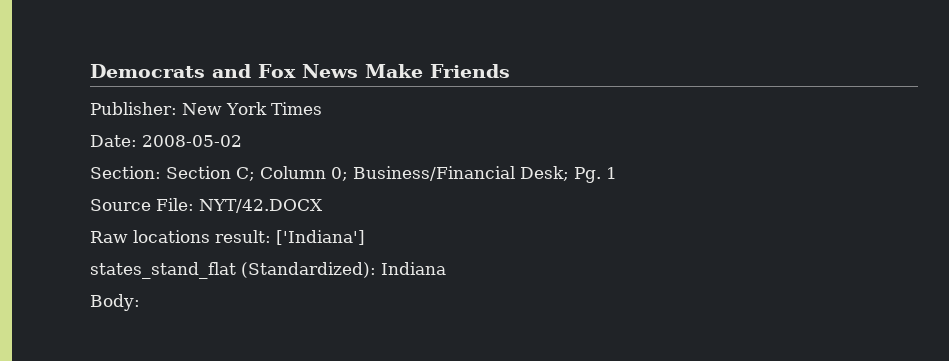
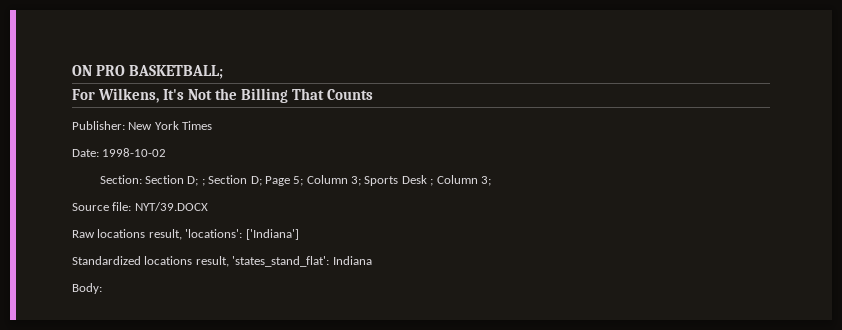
[90,64,510,78] Democrats and Fox News Make Friends -> [72,65,224,79] [72,88,374,103] ON PRO BASKETBALL; // For Wilkens, It's Not the Billing That Counts
[142,135,242,147] 2008-05-02 -> [102,148,167,157] 1998-10-02
[236,166,617,183] C; Column 0; Business/Financial Desk; Pg. 1 -> [187,175,491,186] D; ; Section D; Page 5; Column 3; Sports Desk ; Column 3;
[156,198,323,213] File: NYT/42.DOCX -> [112,202,208,211] file: NYT/39.DOCX
[215,230,271,243] result: -> [148,229,243,240] result, 'locations':
[90,262,376,279] states_stand_flat (Standardized): -> [72,256,330,267] Standardized locations result, 'states_stand_flat':

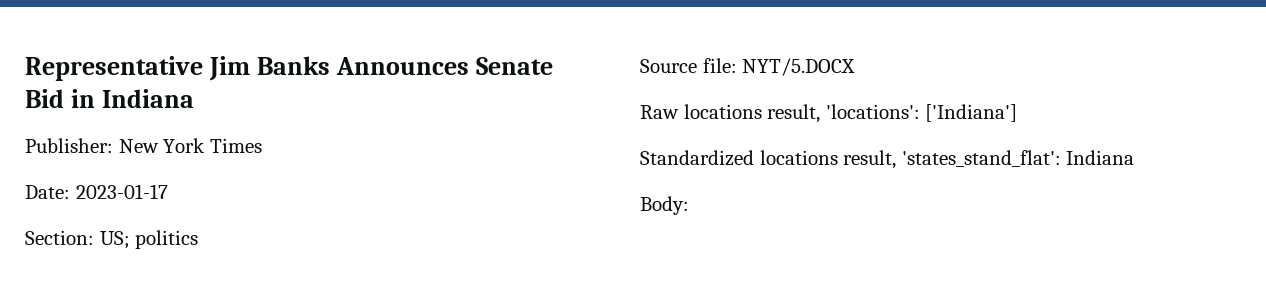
[72,65,224,79] [72,88,374,103] ON PRO BASKETBALL; // For Wilkens, It's Not the Billing That Counts -> [25,56,554,81] [25,89,195,108] Representative Jim Banks Announces Senate Bid in Indiana
[102,148,167,157] 1998-10-02 -> [75,184,168,199] 2023-01-17
[145,175,491,186] Section D; ; Section D; Page 5; Column 3; Sports Desk ; Column 3; -> [99,230,199,249] US; politics
[134,202,208,211] NYT/39.DOCX -> [742,58,856,76] NYT/5.DOCX

